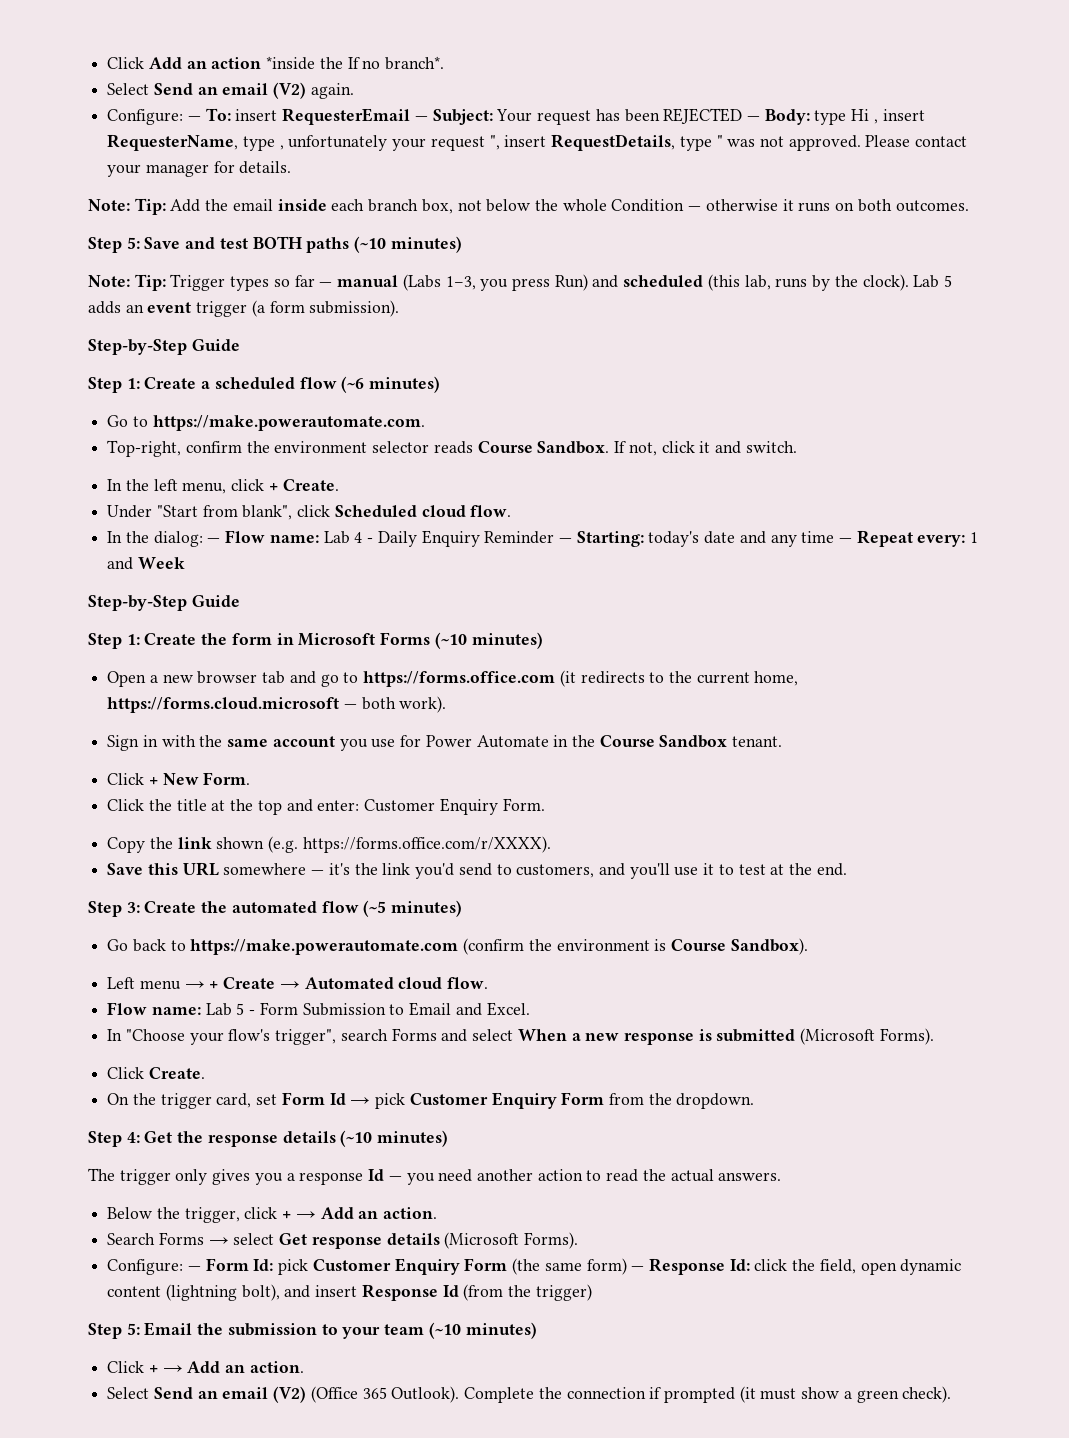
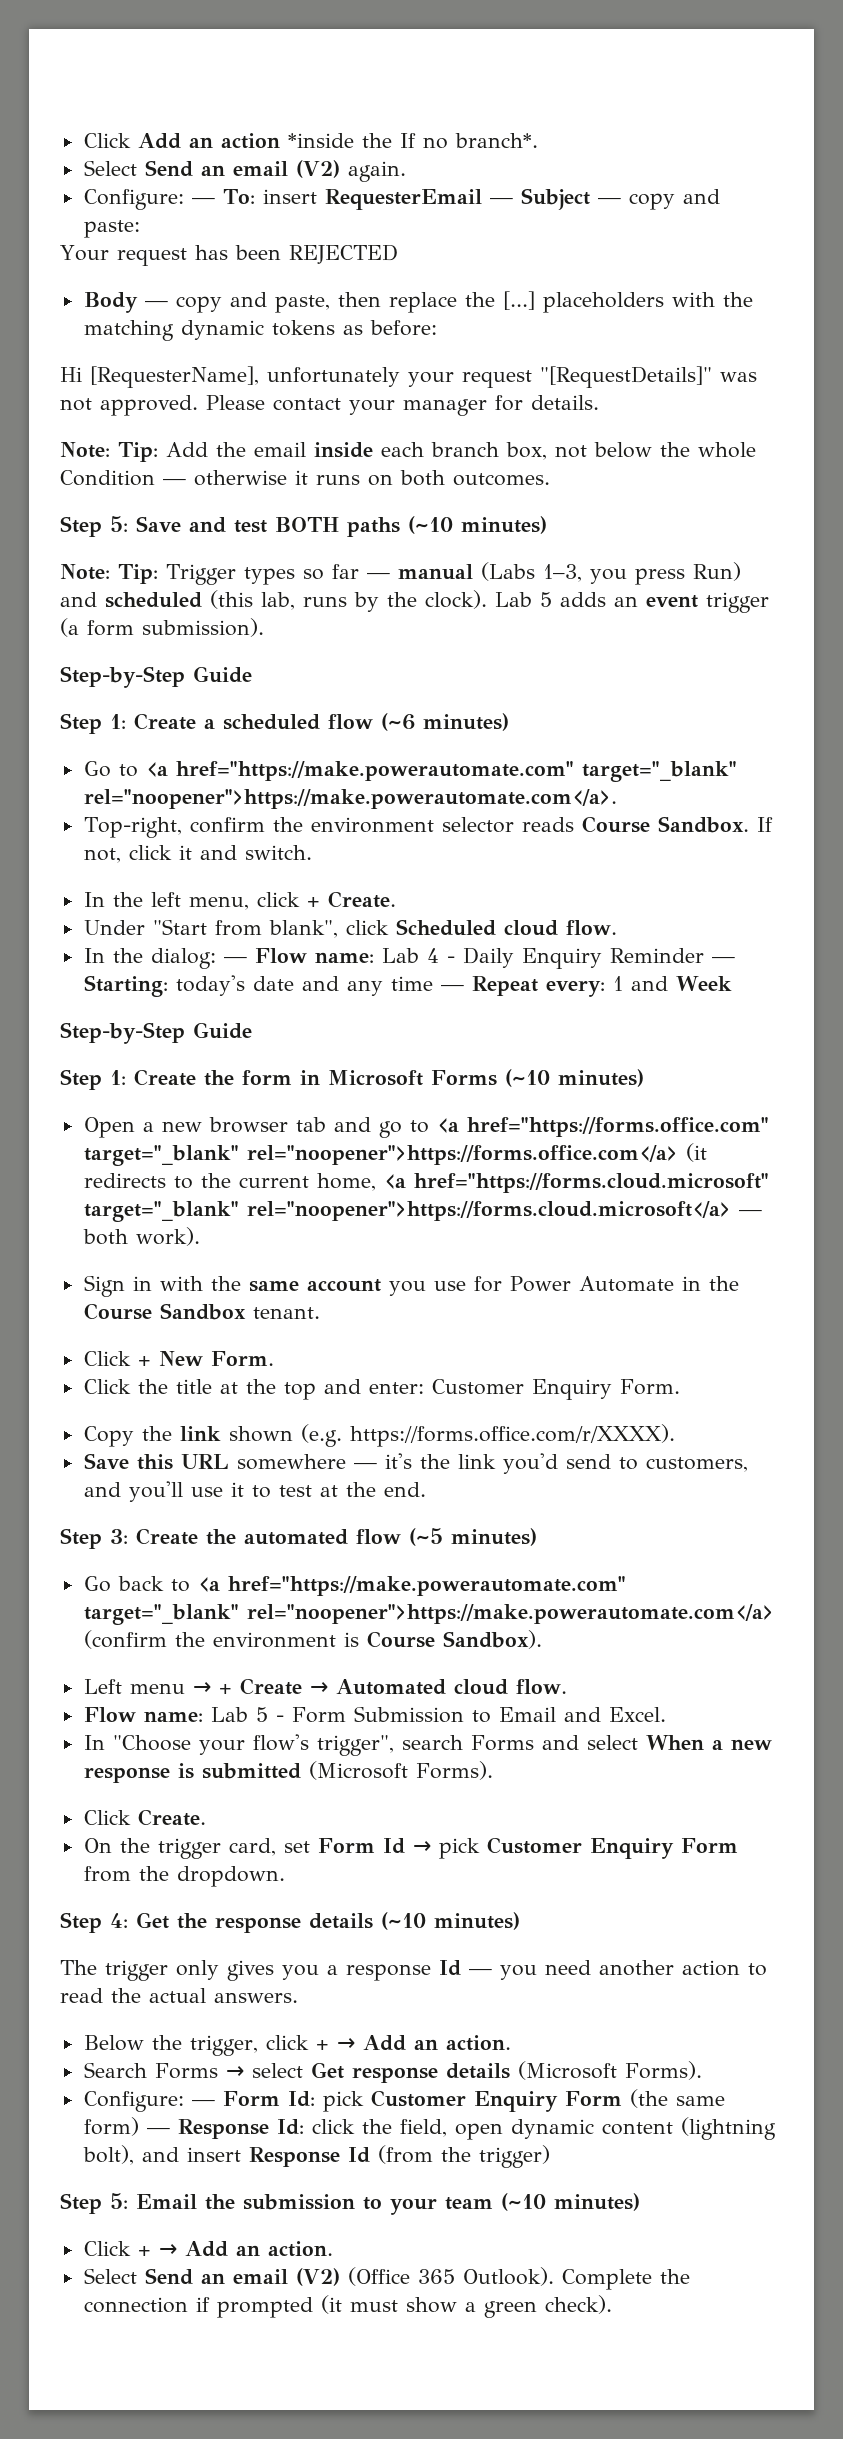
[432,109,493,125] Subject: -> [520,188,720,210] [83,220,140,238] Subject — copy and paste: //
[746,109,925,125] [107,134,723,151] — Body: type Hi , insert RequesterName, type , unfortunately your request ", insert RequestDetails, type " -> [83,291,753,313] [83,320,437,341] [60,366,712,388] // Body — copy and paste, then replace the [...] placeholders with the matching dynamic tokens as before: // Hi [RequesterName], unfortunately your request "[RequestDetails]"
[152,415,425,431] https://make.powerautomate.com. -> [145,761,737,782] [83,789,617,809] <a href="https://make.powerautomate.com" target="_blank" rel="noopener">https://make.powerautomate.com</a>.
[363,671,556,687] https://forms.office.com -> [436,1117,769,1137] [83,1145,678,1166] <a href="https://forms.office.com" target="_blank" rel="noopener">https://forms.office.com</a>
[107,697,340,713] https://forms.cloud.microsoft -> [383,1173,769,1193] [83,1201,731,1222] <a href="https://forms.cloud.microsoft" target="_blank" rel="noopener">https://forms.cloud.microsoft</a>
[190,939,459,955] https://make.powerautomate.com -> [197,1576,626,1596] [83,1604,774,1625] <a href="https://make.powerautomate.com" target="_blank" rel="noopener">https://make.powerautomate.com</a>

